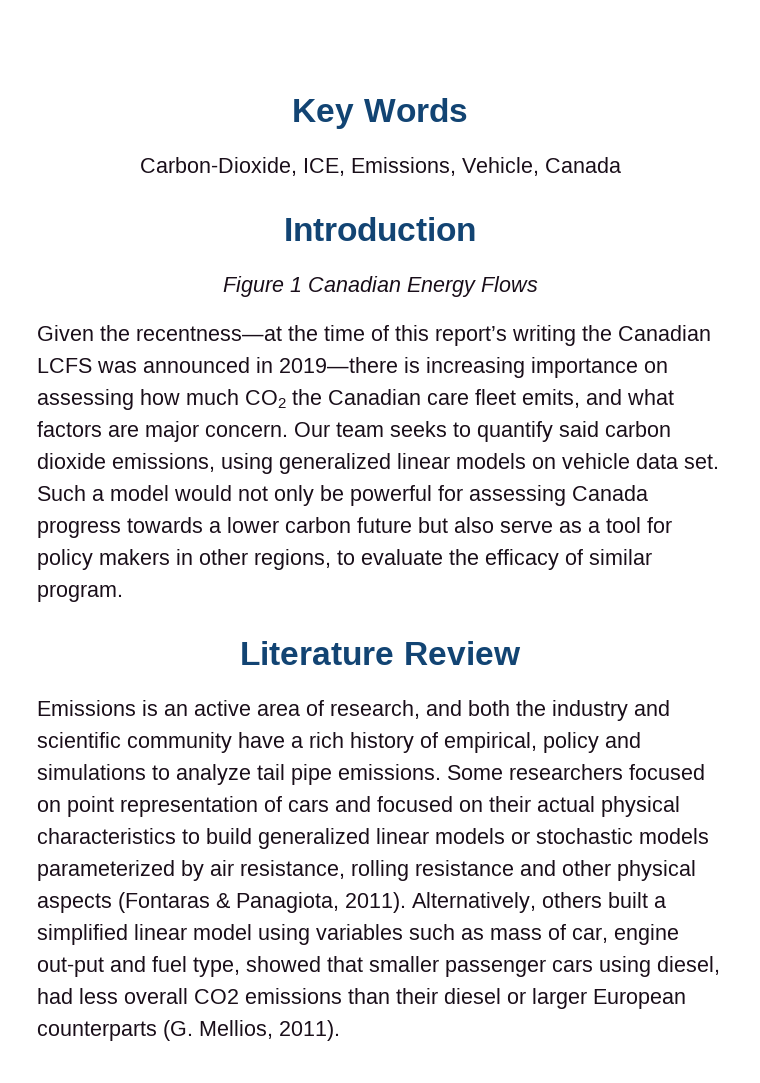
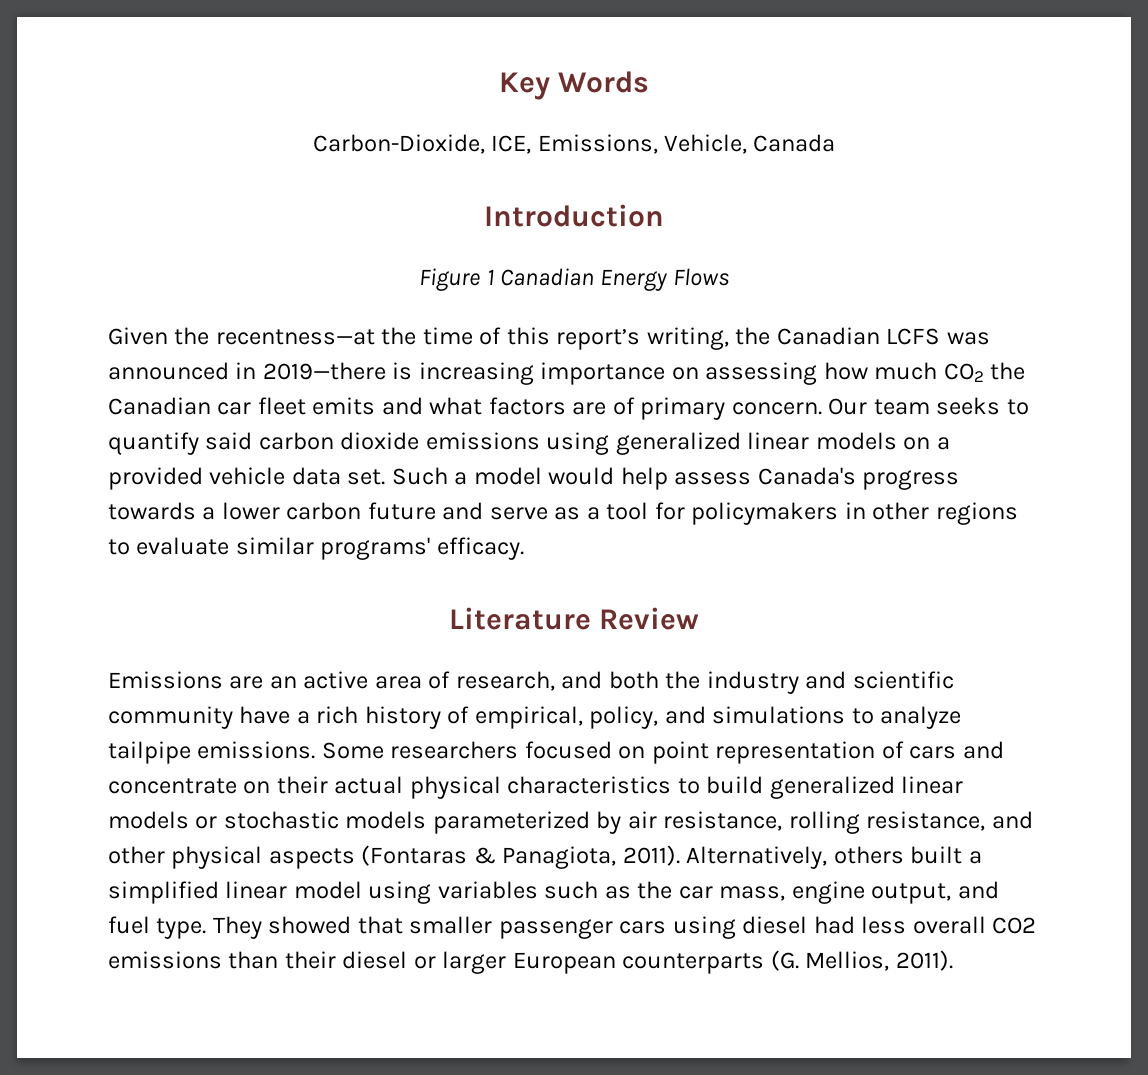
[512,325,576,346] writing -> [646,327,729,350] writing,
[427,389,580,408] care fleet emits, -> [217,397,376,415] car fleet emits
[145,421,199,442] major -> [612,397,726,420] of primary
[112,453,215,472] emissions, -> [425,432,540,450] emissions
(556, 463) none -> [936,437,950,450] [108,467,203,490] a provided
[238,485,648,506] not only be powerful for assessing Canada -> [620,467,856,490] help assess Canada's
[418,517,494,533] but also -> [442,502,484,520] and
[37,549,170,570] policy makers -> [691,502,839,525] policymakers
[254,549,331,570] regions, -> [935,502,1018,525] regions
[449,549,652,570] [37,584,123,602] the efficacy of similar program. -> [235,537,524,560] similar programs' efficacy.
[142,700,158,716] is -> [229,676,264,689] are
[543,732,599,753] policy -> [589,706,659,729] policy,
[257,764,332,785] tail pipe -> [108,741,191,764] tailpipe
[377,796,453,812] focused -> [108,778,237,794] concentrate
[415,860,514,876] resistance -> [866,811,986,831] resistance,
[490,924,679,945] [37,956,240,977] mass of car, engine out-put and fuel type, -> [637,881,999,904] [108,916,262,939] the car mass, engine output, and fuel type. They
[657,956,720,975] diesel, -> [742,916,808,934] diesel

